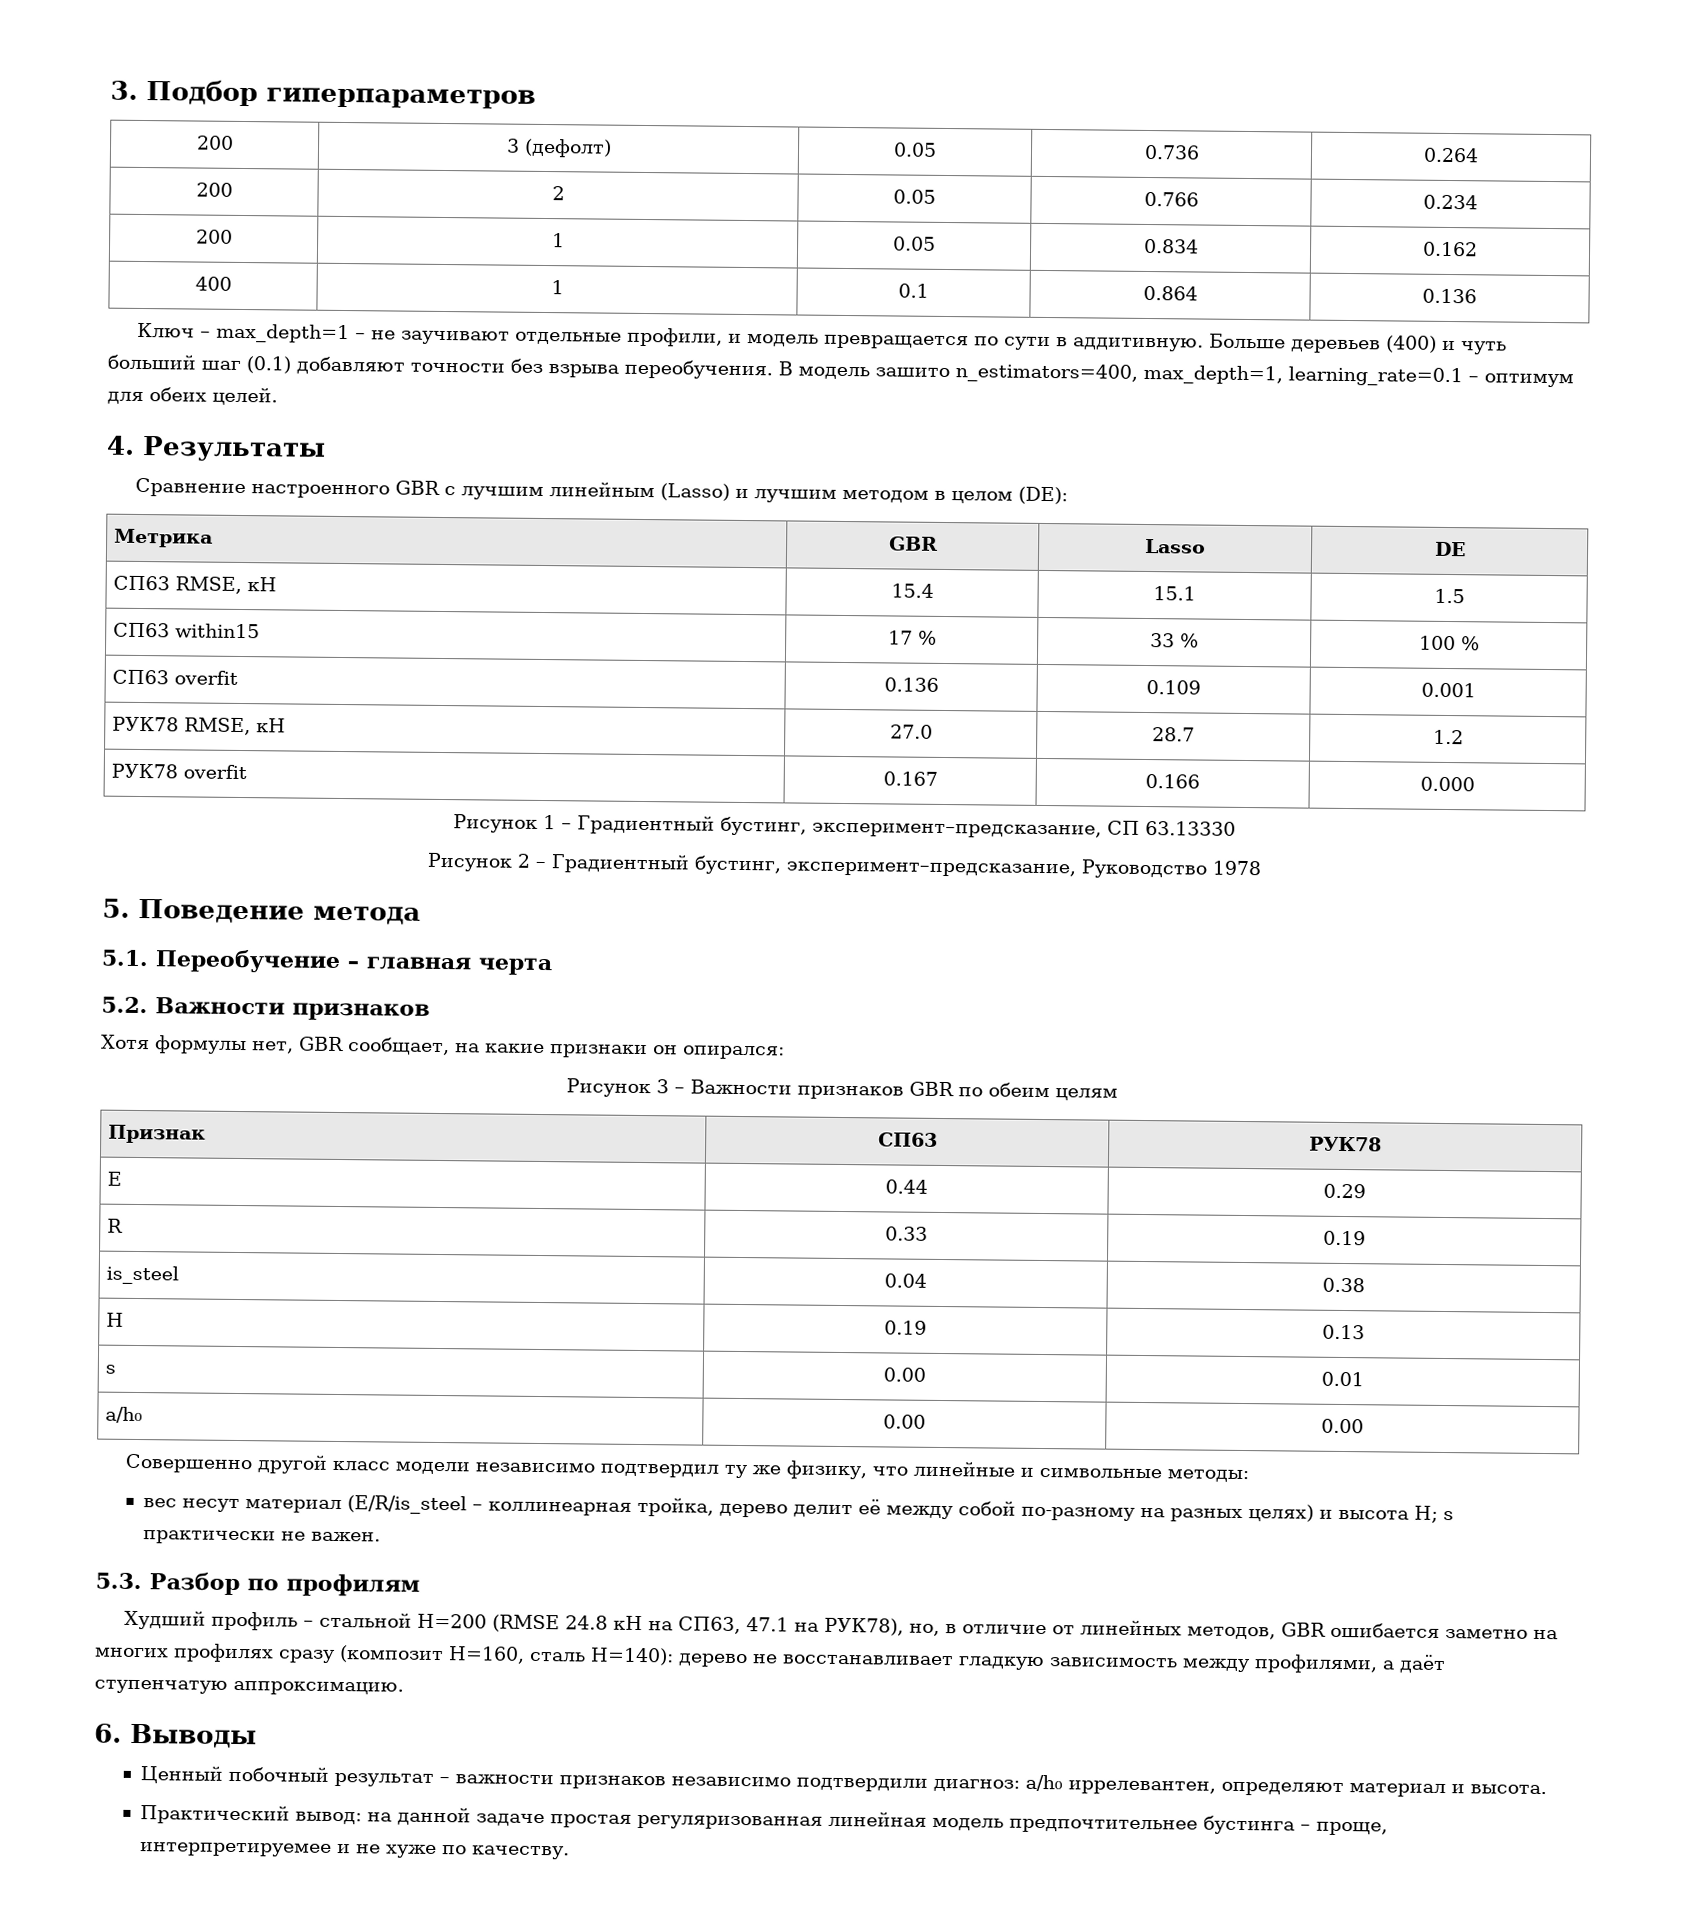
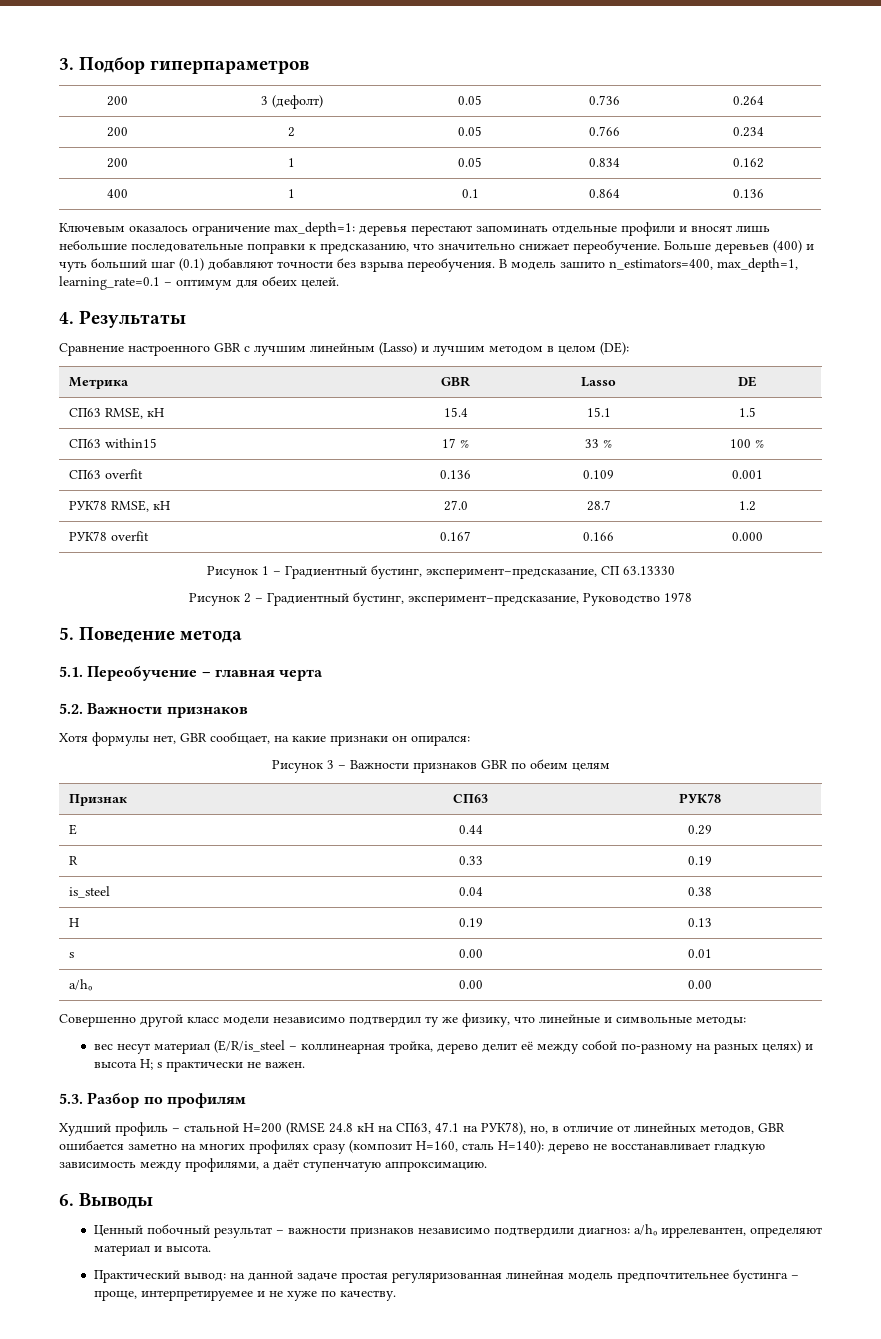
[136,322,1204,352] Ключ – max_depth=1 – не заучивают отдельные профили, и модель превращается по сути в аддитивную. -> [59,222,770,236] [59,240,660,254] Ключевым оказалось ограничение max_depth=1: деревья перестают запоминать отдельные профили и вносят лишь небольшие последовательные поправки к предсказанию, что значительно снижает переобучение.

